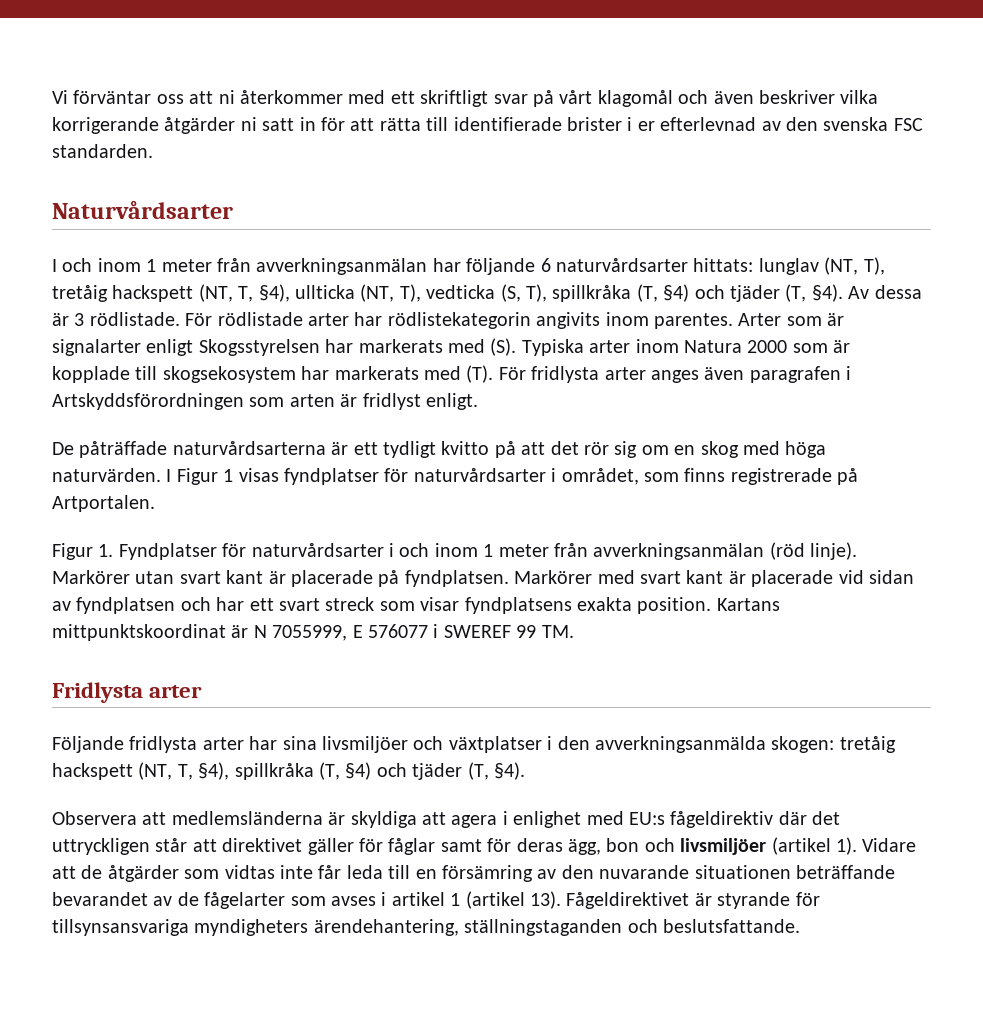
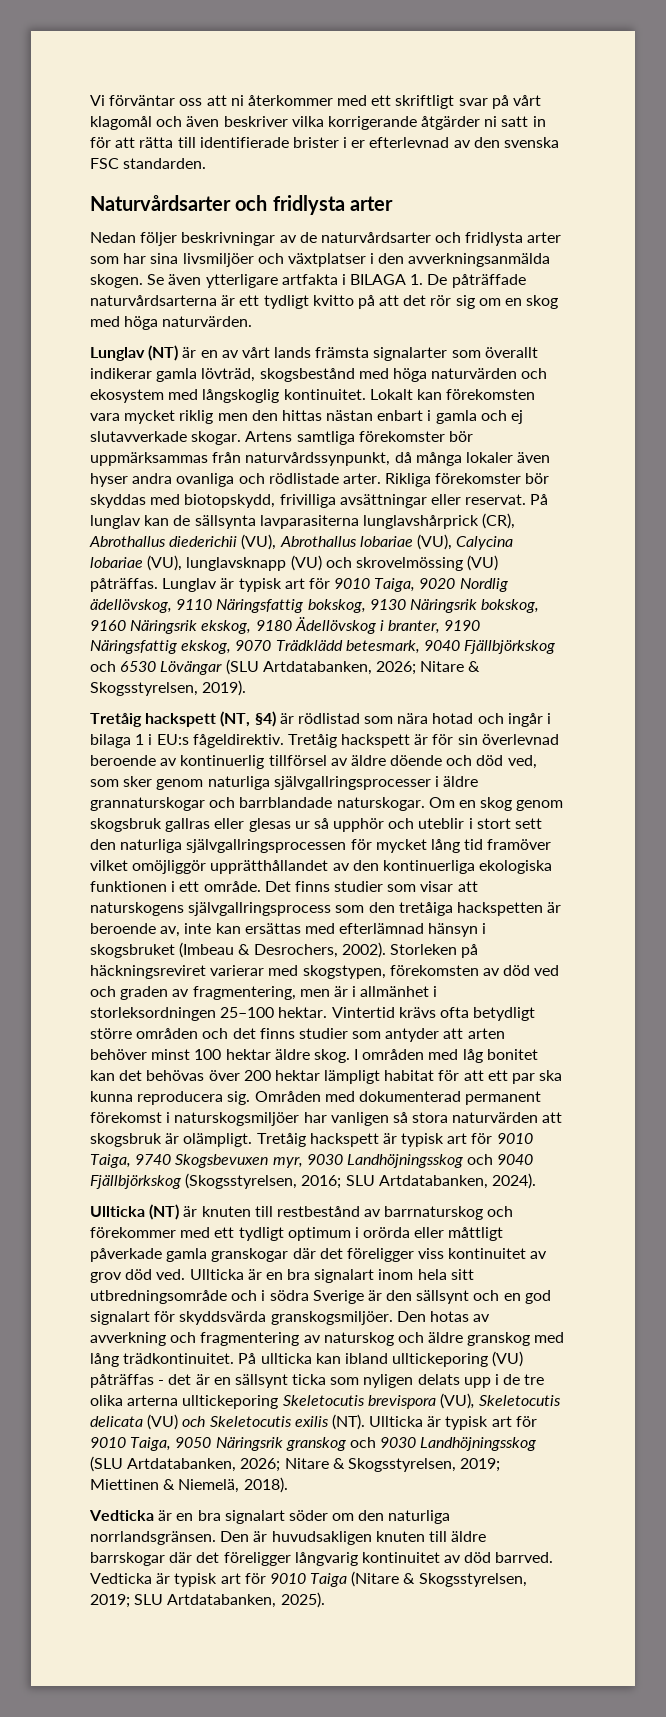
[52,257,885,275] [52,284,922,302] [52,312,845,329] [52,338,851,356] [52,365,852,383] [52,393,478,410] // I och inom 1 meter från avverkningsanmälan har följande 6 naturvårdsarter hittats: lunglav (NT, T), tretåig hackspett (NT, T, §4), ullticka (NT, T), vedticka (S, T), spillkråka (T, §4) och tjäder (T, §4). Av dessa är 3 rödlistade. För rödlistade arter har rödlistekategorin angivits inom parentes. Arter som är signalarter enligt Skogsstyrelsen har markerats med (S). Typiska arter inom Natura 2000 som är kopplade till skogsekosystem har markerats med (T). För fridlysta arter anges även paragrafen i Artskyddsförordningen som arten är fridlyst enligt. // -> [235,195,393,215] [90,232,562,246] [90,253,551,267] [90,274,424,288] och fridlysta arter // Nedan följer beskrivningar av de naturvårdsarter och fridlysta arter som har sina livsmiljöer och växtplatser i den avverkningsanmälda skogen. Se även ytterligare artfakta i BILAGA 1.
[166,468,859,485] [52,495,155,512] [52,542,858,560] [52,570,914,587] [52,597,780,614] [52,624,574,641] [52,682,203,703] [52,736,896,753] [52,762,525,780] [52,811,841,828] [52,837,917,855] [52,865,895,882] [52,891,820,909] [52,919,800,936] I Figur 1 visas fyndplatser för naturvårdsarter i området, som finns registrerade på Artportalen. // Figur 1. Fyndplatser för naturvårdsarter i och inom 1 meter från avverkningsanmälan (röd linje). Markörer utan svart kant är placerade på fyndplatsen. Markörer med svart kant är placerade vid sidan av fyndplatsen och har ett svart streck som visar fyndplatsens exakta position. Kartans mittpunktskoordinat är N 7055999, E 576077 i SWEREF 99 TM. // Fridlysta arter // Följande fridlysta arter har sina livsmiljöer och växtplatser i den avverkningsanmälda skogen: tretåig hackspett (NT, T, §4), spillkråka (T, §4) och tjäder (T, §4). // Observera att medlemsländerna är skyldiga att agera i enlighet med EU:s fågeldirektiv där det uttryckligen står att direktivet gäller för fåglar samt för deras ägg, bon och livsmiljöer (artikel 1). Vidare att de åtgärder som vidtas inte får leda till en försämring av den nuvarande situationen beträffande bevarandet av de fågelarter som avses i artikel 1 (artikel 13). Fågeldirektivet är styrande för tillsynsansvariga myndigheters ärendehantering, ställningstaganden och beslutsfattande. -> [90,345,538,361] [90,368,548,382] [90,389,536,403] [90,410,524,424] [90,431,473,445] [90,452,551,466] [90,473,550,487] [90,494,549,508] [90,513,516,529] [89,534,514,550] [90,555,499,571] [90,578,508,592] [90,599,540,613] [90,617,481,634] [90,640,556,654] [90,659,481,675] [90,680,247,696] [90,711,552,727] [90,734,559,748] [90,755,537,769] [90,776,479,790] [90,797,564,811] [90,818,543,832] [90,839,552,853] [90,860,553,874] [90,881,478,892] [90,902,562,916] [90,923,487,937] [90,942,479,958] [90,965,560,979] [90,986,438,1000] [90,1007,536,1021] [90,1028,505,1042] [90,1049,538,1063] [90,1070,563,1084] [90,1091,542,1105] [90,1112,563,1126] [90,1133,533,1147] [90,1154,534,1168] [90,1173,536,1189] [90,1204,514,1220] [90,1227,504,1241] [90,1248,548,1262] [90,1269,474,1283] [90,1290,551,1304] [90,1311,491,1325] [90,1332,565,1346] [90,1351,524,1367] [90,1374,545,1388] [90,1393,562,1409] [90,1414,537,1430] [90,1437,537,1451] [90,1456,501,1472] [90,1477,288,1493] [89,1510,451,1524] [90,1531,487,1545] [90,1552,554,1566] [90,1571,527,1587] [90,1592,325,1608] // Lunglav (NT) är en av vårt lands främsta signalarter som överallt indikerar gamla lövträd, skogsbestånd med höga naturvärden och ekosystem med långskoglig kontinuitet. Lokalt kan förekomsten vara mycket riklig men den hittas nästan enbart i gamla och ej slutavverkade skogar. Artens samtliga förekomster bör uppmärksammas från naturvårdssynpunkt, då många lokaler även hyser andra ovanliga och rödlistade arter. Rikliga förekomster bör skyddas med biotopskydd, frivilliga avsättningar eller reservat. På lunglav kan de sällsynta lavparasiterna lunglavshårprick (CR), Abrothallus diederichii (VU), Abrothallus lobariae (VU), Calycina lobariae (VU), lunglavsknapp (VU) och skrovelmössing (VU) påträffas. Lunglav är typisk art för 9010 Taiga, 9020 Nordlig ädellövskog, 9110 Näringsfattig bokskog, 9130 Näringsrik bokskog, 9160 Näringsrik ekskog, 9180 Ädellövskog i branter, 9190 Näringsfattig ekskog, 9070 Trädklädd betesmark, 9040 Fjällbjörkskog och 6530 Lövängar (SLU Artdatabanken, 2026; Nitare & Skogsstyrelsen, 2019). // Tretåig hackspett (NT, §4) är rödlistad som nära hotad och ingår i bilaga 1 i EU:s fågeldirektiv. Tretåig hackspett är för sin överlevnad beroende av kontinuerlig tillförsel av äldre döende och död ved, som sker genom naturliga självgallringsprocesser i äldre grannaturskogar och barrblandade naturskogar. Om en skog genom skogsbruk gallras eller glesas ur så upphör och uteblir i stort sett den naturliga självgallringsprocessen för mycket lång tid framöver vilket omöjliggör upprätthållandet av den kontinuerliga ekologiska funktionen i ett område. Det finns studier som visar att naturskogens självgallringsprocess som den tretåiga hackspetten är beroende av, inte kan ersättas med efterlämnad hänsyn i skogsbruket (Imbeau & Desrochers, 2002). Storleken på häckningsreviret varierar med skogstypen, förekomsten av död ved och graden av fragmentering, men är i allmänhet i storleksordningen 25–100 hektar. Vintertid krävs ofta betydligt större områden och det finns studier som antyder att arten behöver minst 100 hektar äldre skog. I områden med låg bonitet kan det behövas över 200 hektar lämpligt habitat för att ett par ska kunna reproducera sig. Områden med dokumenterad permanent förekomst i naturskogsmiljöer har vanligen så stora naturvärden att skogsbruk är olämpligt. Tretåig hackspett är typisk art för 9010 Taiga, 9740 Skogsbevuxen myr, 9030 Landhöjningsskog och 9040 Fjällbjörkskog (Skogsstyrelsen, 2016; SLU Artdatabanken, 2024). // Ullticka (NT) är knuten till restbestånd av barrnaturskog och förekommer med ett tydligt optimum i orörda eller måttligt påverkade gamla granskogar där det föreligger viss kontinuitet av grov död ved. Ullticka är en bra signalart inom hela sitt utbredningsområde och i södra Sverige är den sällsynt och en god signalart för skyddsvärda granskogsmiljöer. Den hotas av avverkning och fragmentering av naturskog och äldre granskog med lång trädkontinuitet. På ullticka kan ibland ulltickeporing (VU) påträffas - det är en sällsynt ticka som nyligen delats upp i de tre olika arterna ulltickeporing Skeletocutis brevispora (VU), Skeletocutis delicata (VU) och Skeletocutis exilis (NT). Ullticka är typisk art för 9010 Taiga, 9050 Näringsrik granskog och 9030 Landhöjningsskog (SLU Artdatabanken, 2026; Nitare & Skogsstyrelsen, 2019; Miettinen & Niemelä, 2018). // Vedticka är en bra signalart söder om den naturliga norrlandsgränsen. Den är huvudsakligen knuten till äldre barrskogar där det föreligger långvarig kontinuitet av död barrved. Vedticka är typisk art för 9010 Taiga (Nitare & Skogsstyrelsen, 2019; SLU Artdatabanken, 2025).

